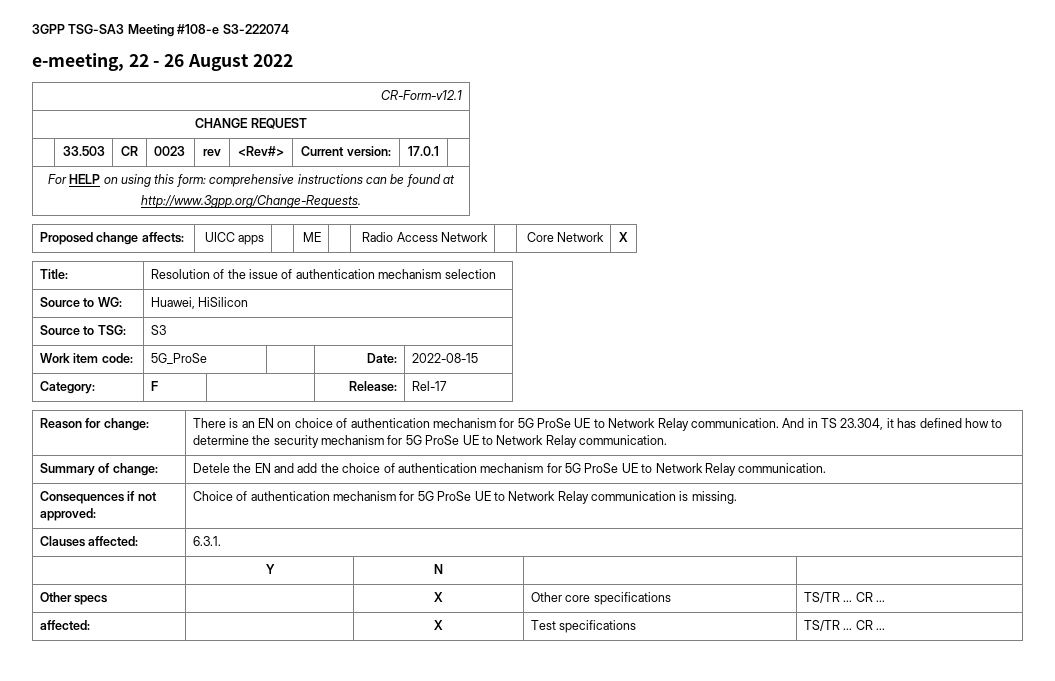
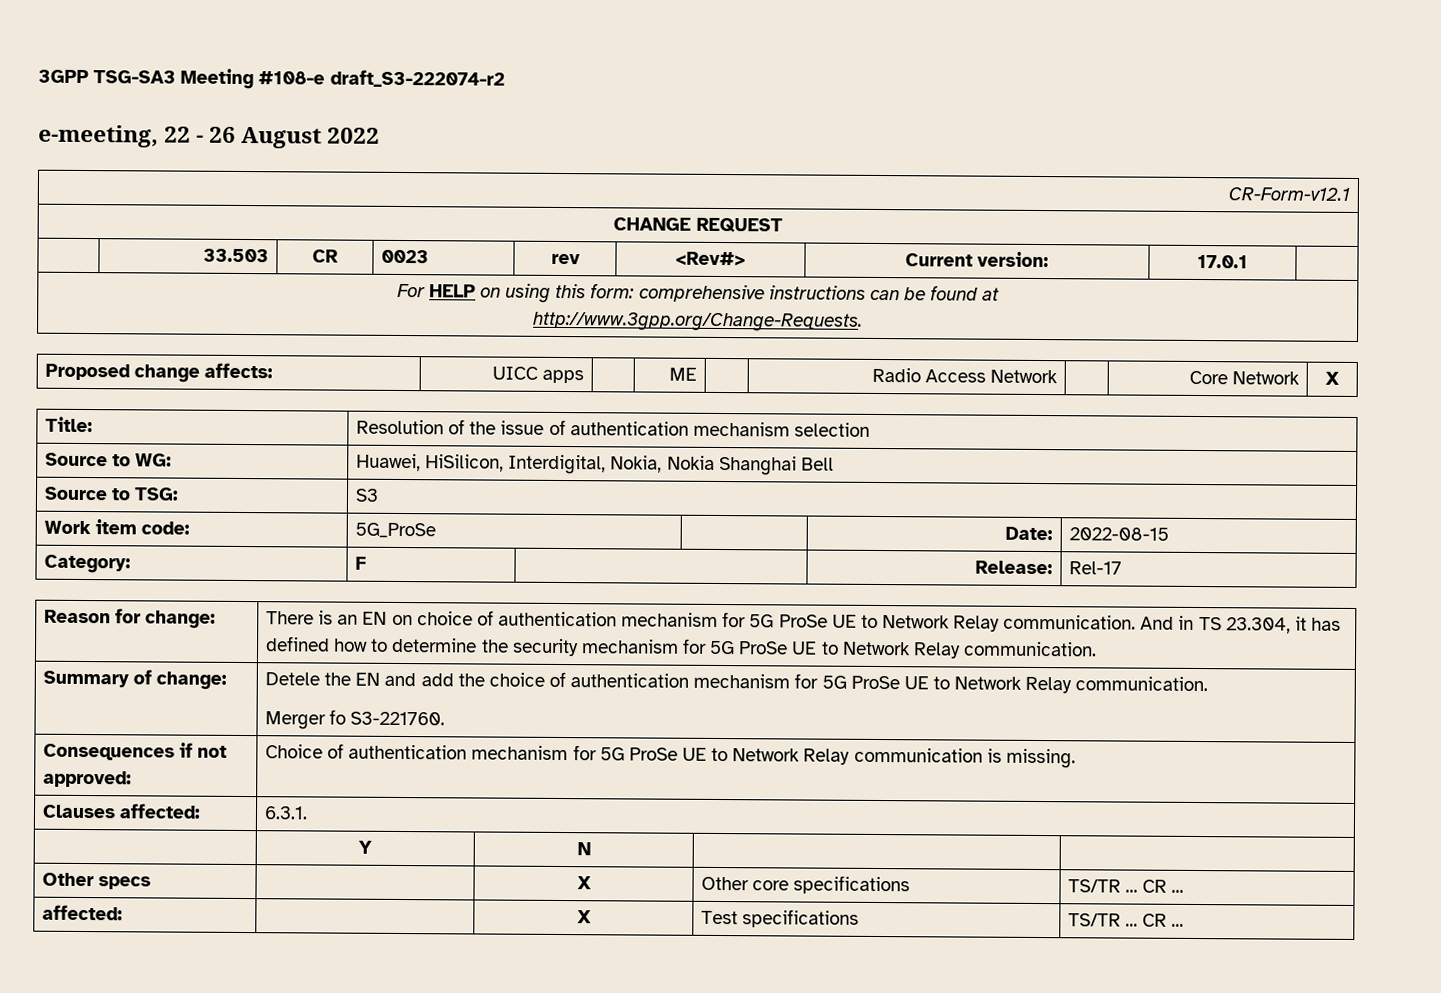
[222,24,289,34] S3-222074 -> [329,69,505,88] draft_S3-222074-r2
[198,297,249,307] HiSilicon -> [425,454,834,476] HiSilicon, Interdigital, Nokia, Nokia Shanghai Bell
(827, 468) none -> [265,709,446,730] // Merger fo S3-221760.

